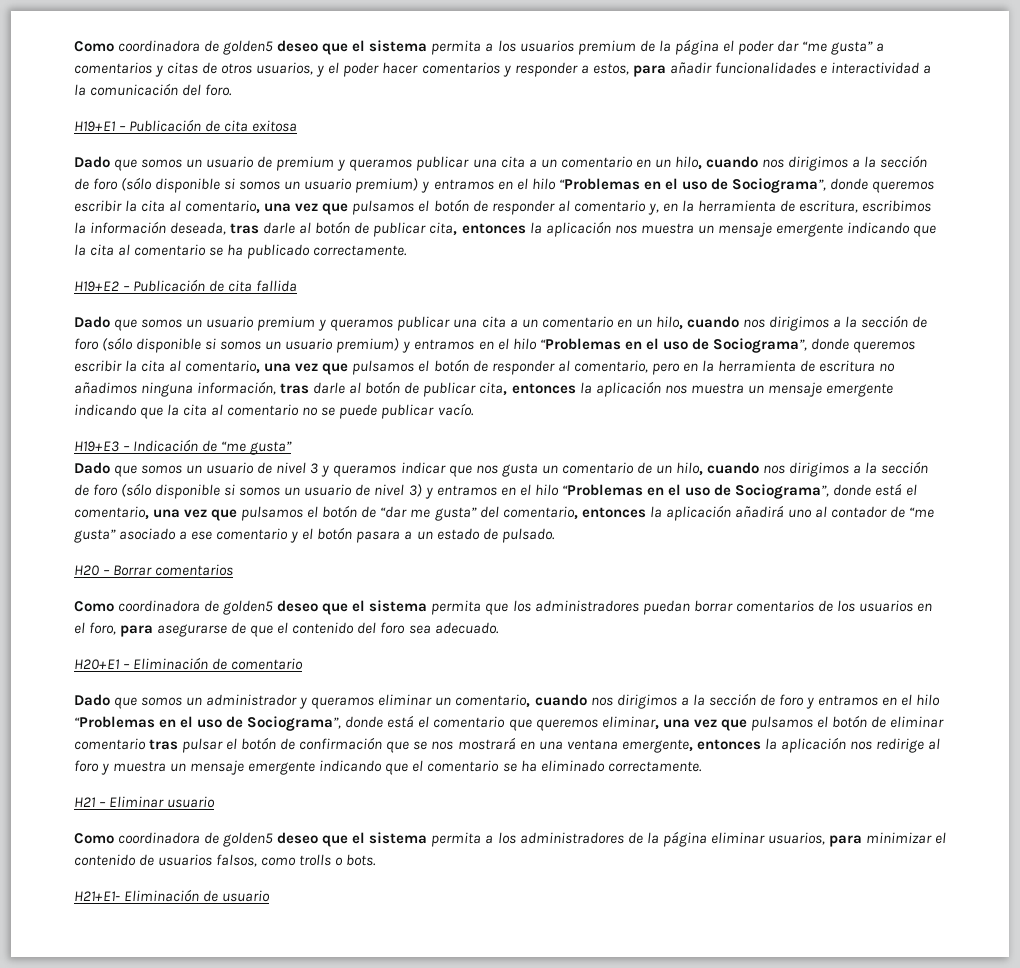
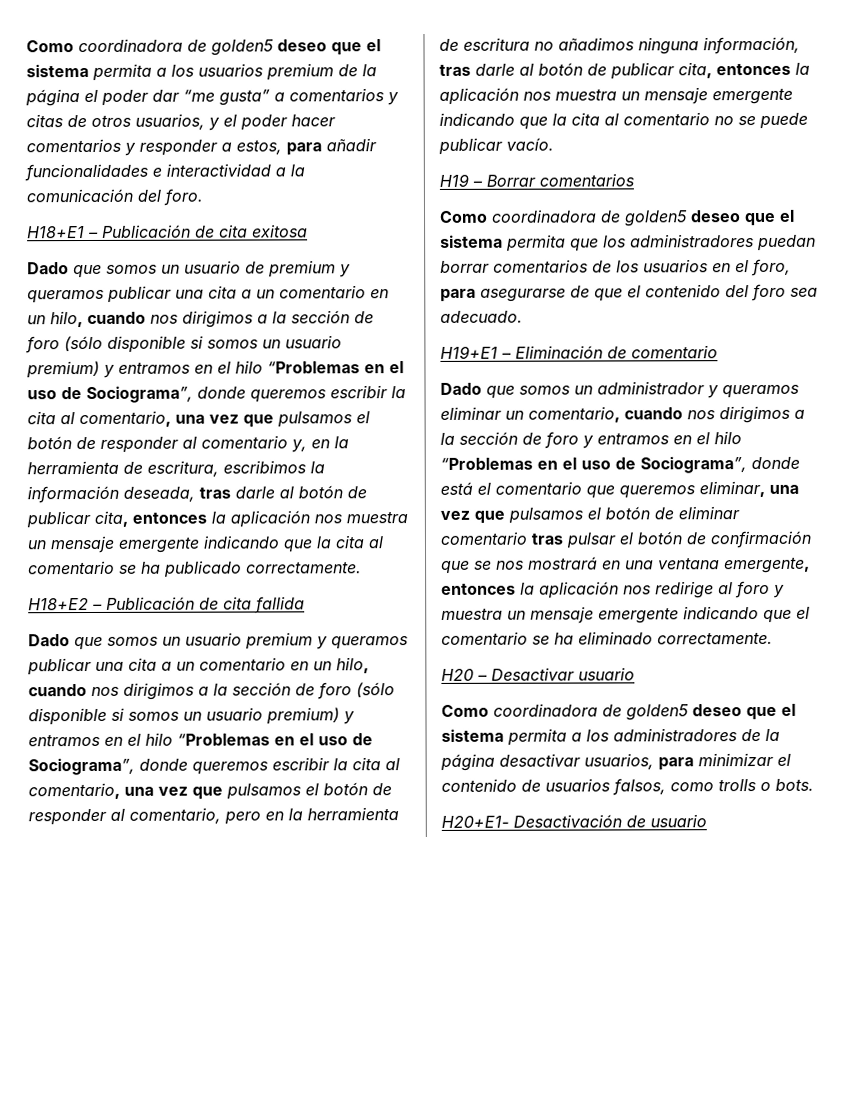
[74,121,115,132] H19+E1 -> [27,226,85,239] H18+E1
[74,281,119,292] H19+E2 -> [28,597,89,611] H18+E2
[74,439,293,455] [74,461,929,477] [74,483,918,499] [74,505,935,521] [74,527,555,543] [74,565,100,576] H19+E3 – Indicación de “me gusta” // Dado que somos un usuario de nivel 3 y queramos indicar que nos gusta un comentario de un hilo, cuando nos dirigimos a la sección de foro (sólo disponible si somos un usuario de nivel 3) y entramos en el hilo “Problemas en el uso de Sociograma”, donde está el comentario, una vez que pulsamos el botón de “dar me gusta” del comentario, entonces la aplicación añadirá uno al contador de “me gusta” asociado a ese comentario y el botón pasara a un estado de pulsado. // H20 -> [439,173,469,187] H19
[74,659,119,670] H20+E1 -> [440,345,498,359] H19+E1
[74,796,165,808] H21 – Eliminar -> [441,667,575,681] H20 – Desactivar
[710,832,765,844] eliminar -> [499,753,581,767] desactivar
[74,889,200,902] H21+E1- Eliminación -> [441,814,622,828] H20+E1- Desactivación

